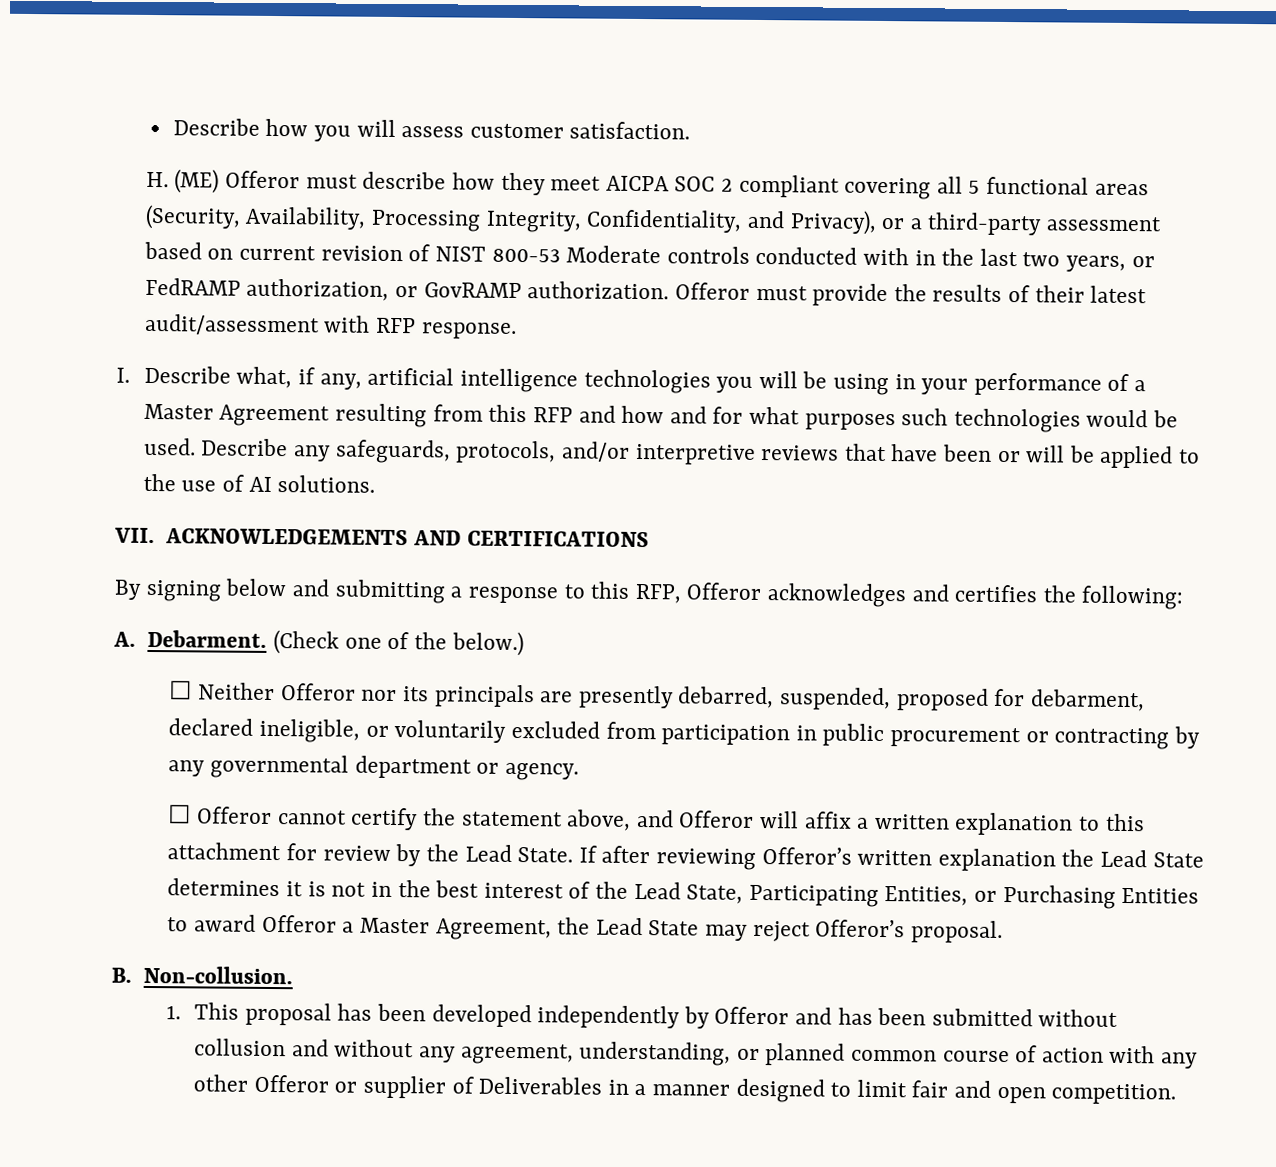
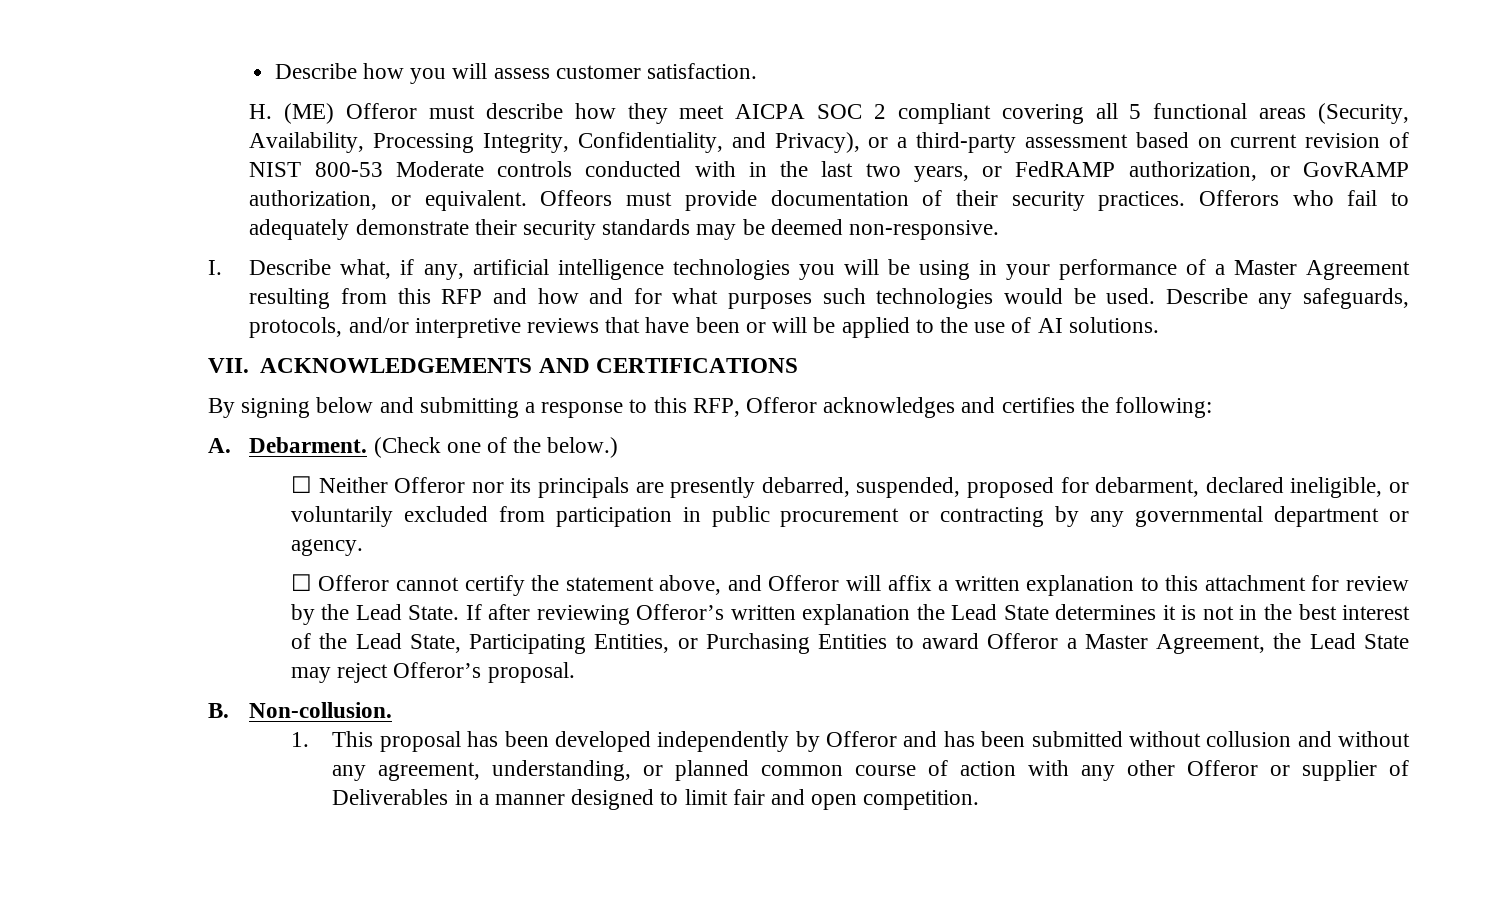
[527,281,1148,307] [144,313,517,339] authorization. Offeror must provide the results of their latest audit/assessment with RFP response. -> [249,190,1410,211] [249,219,1000,240] authorization, or equivalent. Offeors must provide documentation of their security practices. Offerors who fail to adequately demonstrate their security standards may be deemed non-responsive.

